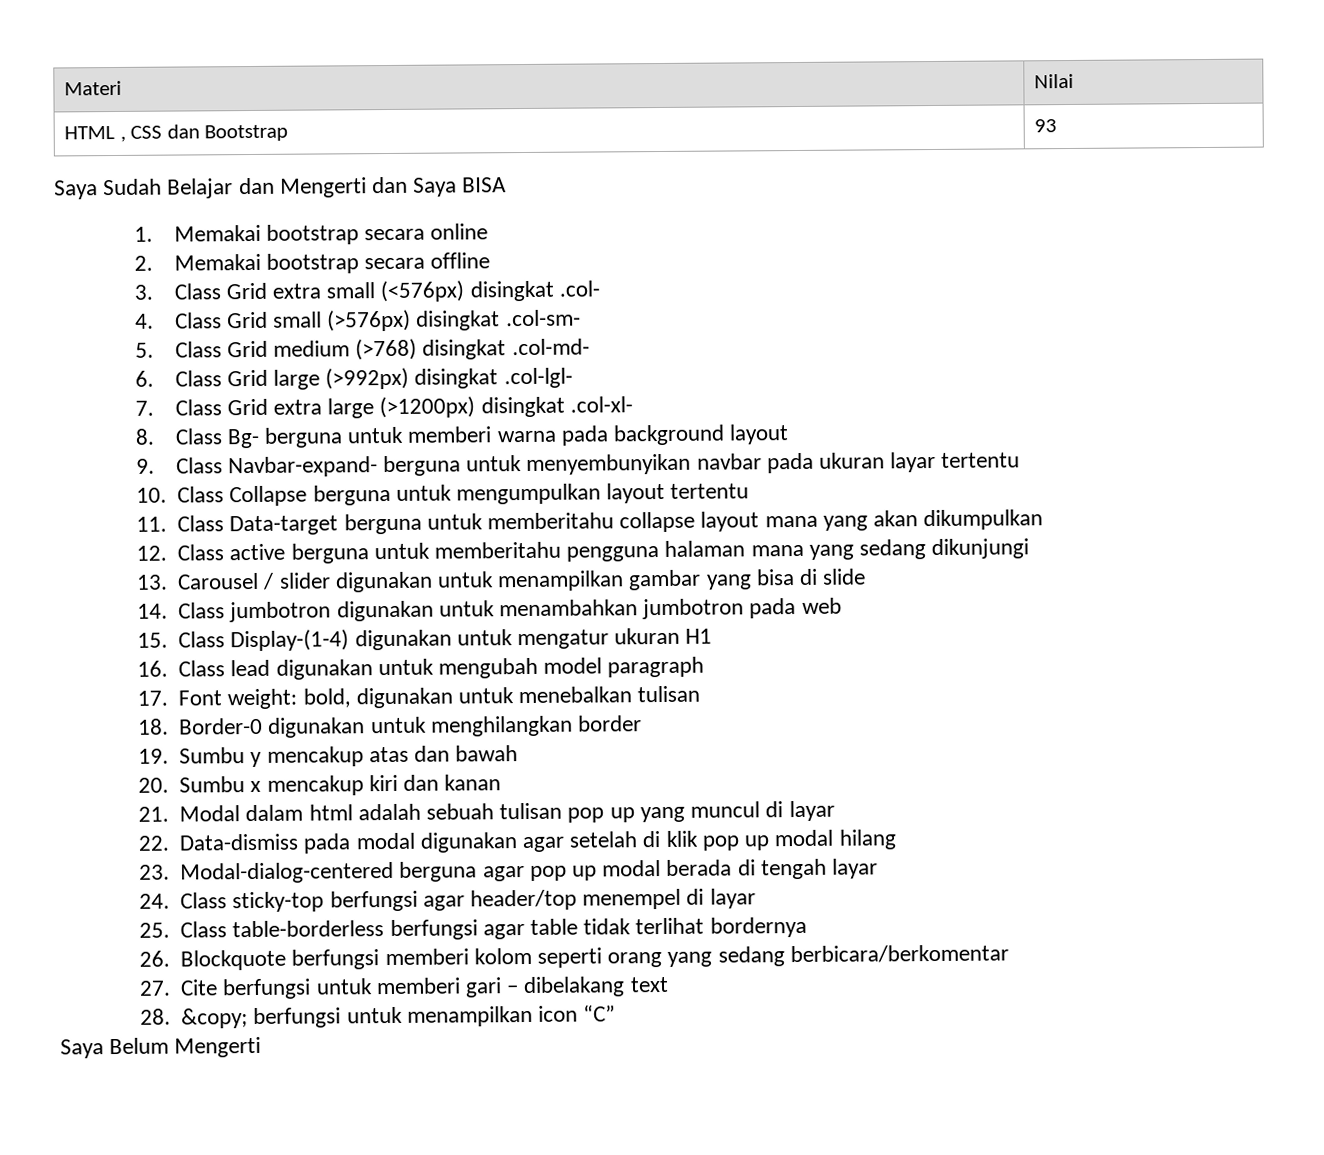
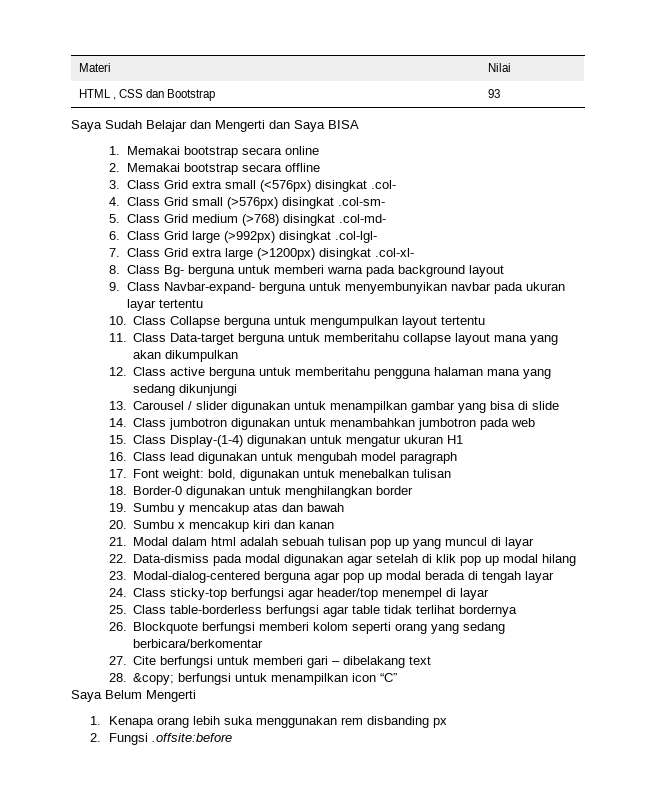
(262, 1047) none -> [89,716,447,728] [89,733,232,745] // 1. Kenapa orang lebih suka menggunakan rem disbanding px // 2. Fungsi .offsite:before

